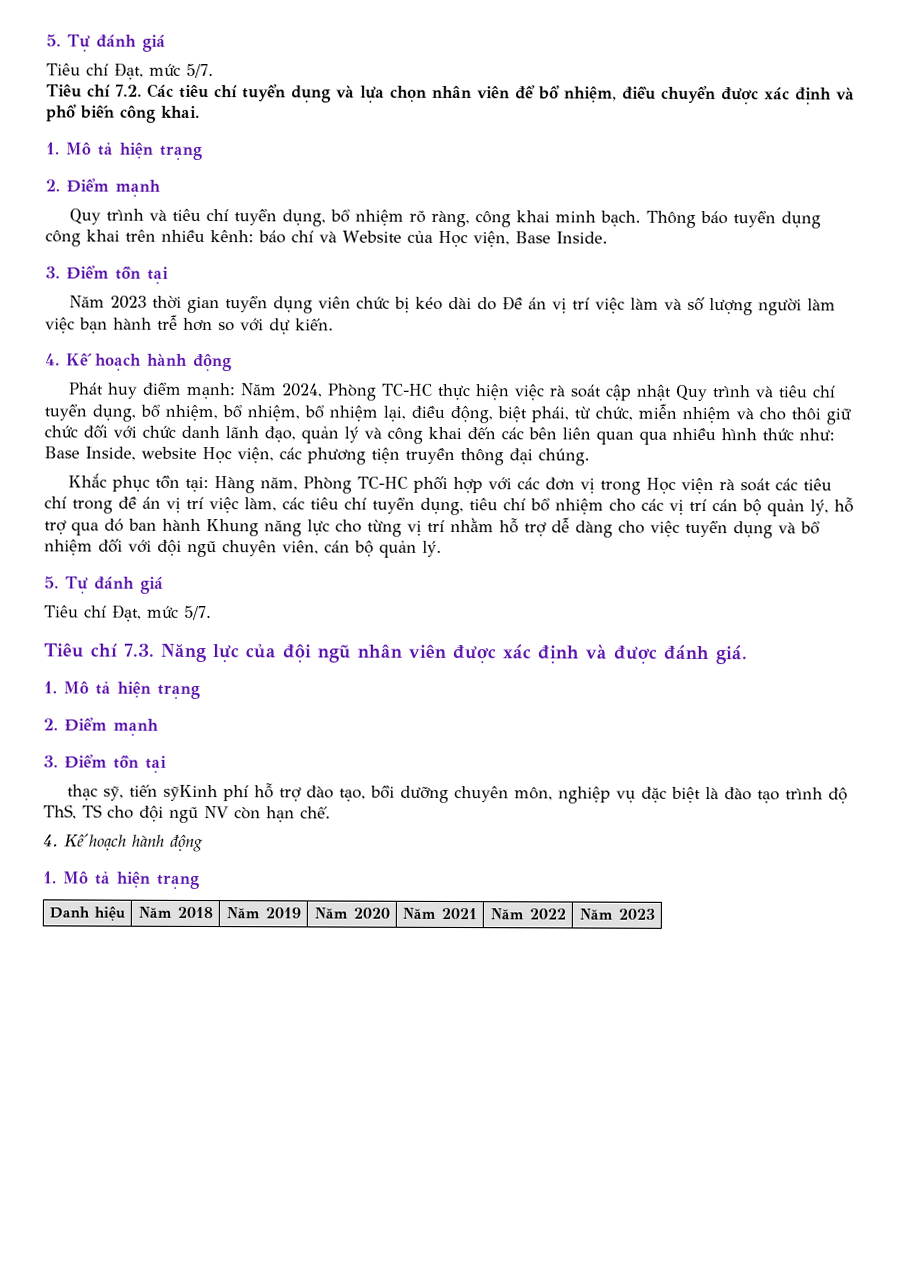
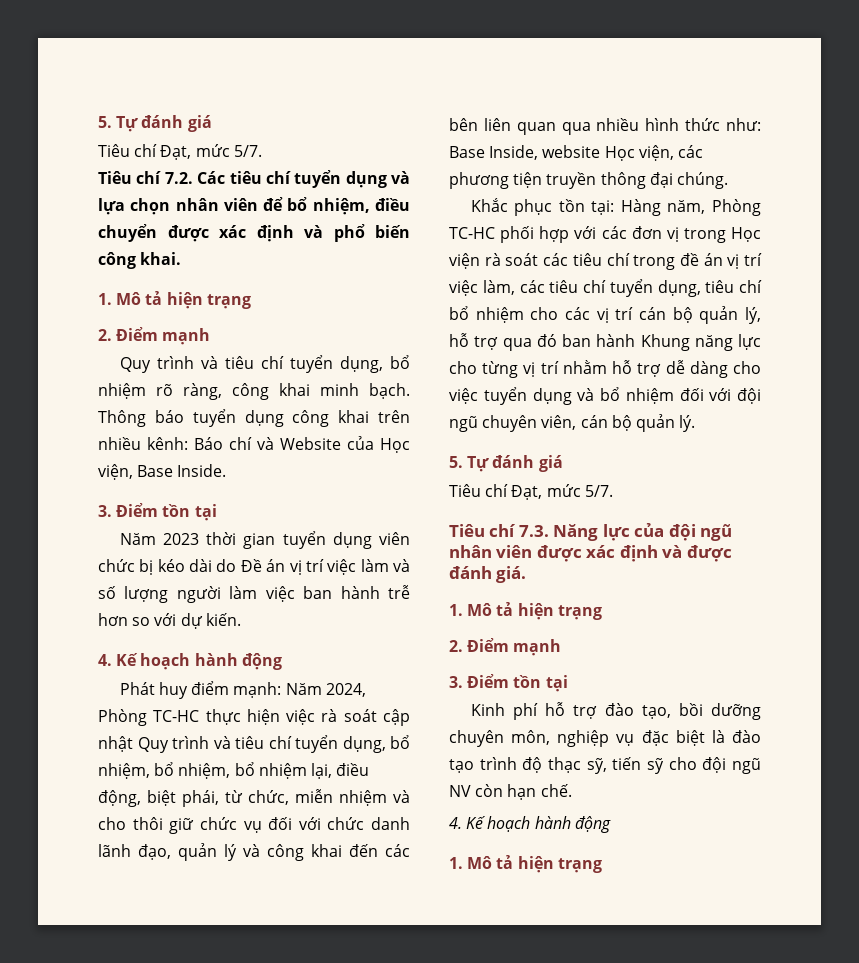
[258,230,286,244] báo -> [194,437,223,450] Báo
[79,317,108,334] bạn -> [303,586,333,599] ban
(78, 431) none -> [243,821,262,833] vụ
[67,784,219,802] thạc sỹ, tiến sỹKinh -> [470,703,505,716] Kinh
[43,804,103,820] ThS, TS -> [548,757,664,774] thạc sỹ, tiến sỹ
[49,906,125,921] [137,906,213,919] [225,907,301,919] [313,907,390,919] [402,907,477,920] [489,908,566,920] [578,908,655,920] // Danh hiệu | Năm 2018 | Năm 2019 | Năm 2020 | Năm 2021 | Năm 2022 | Năm 2023 -> (602, 865) none

